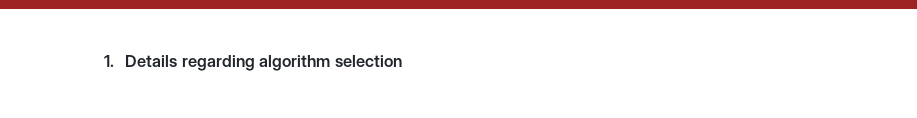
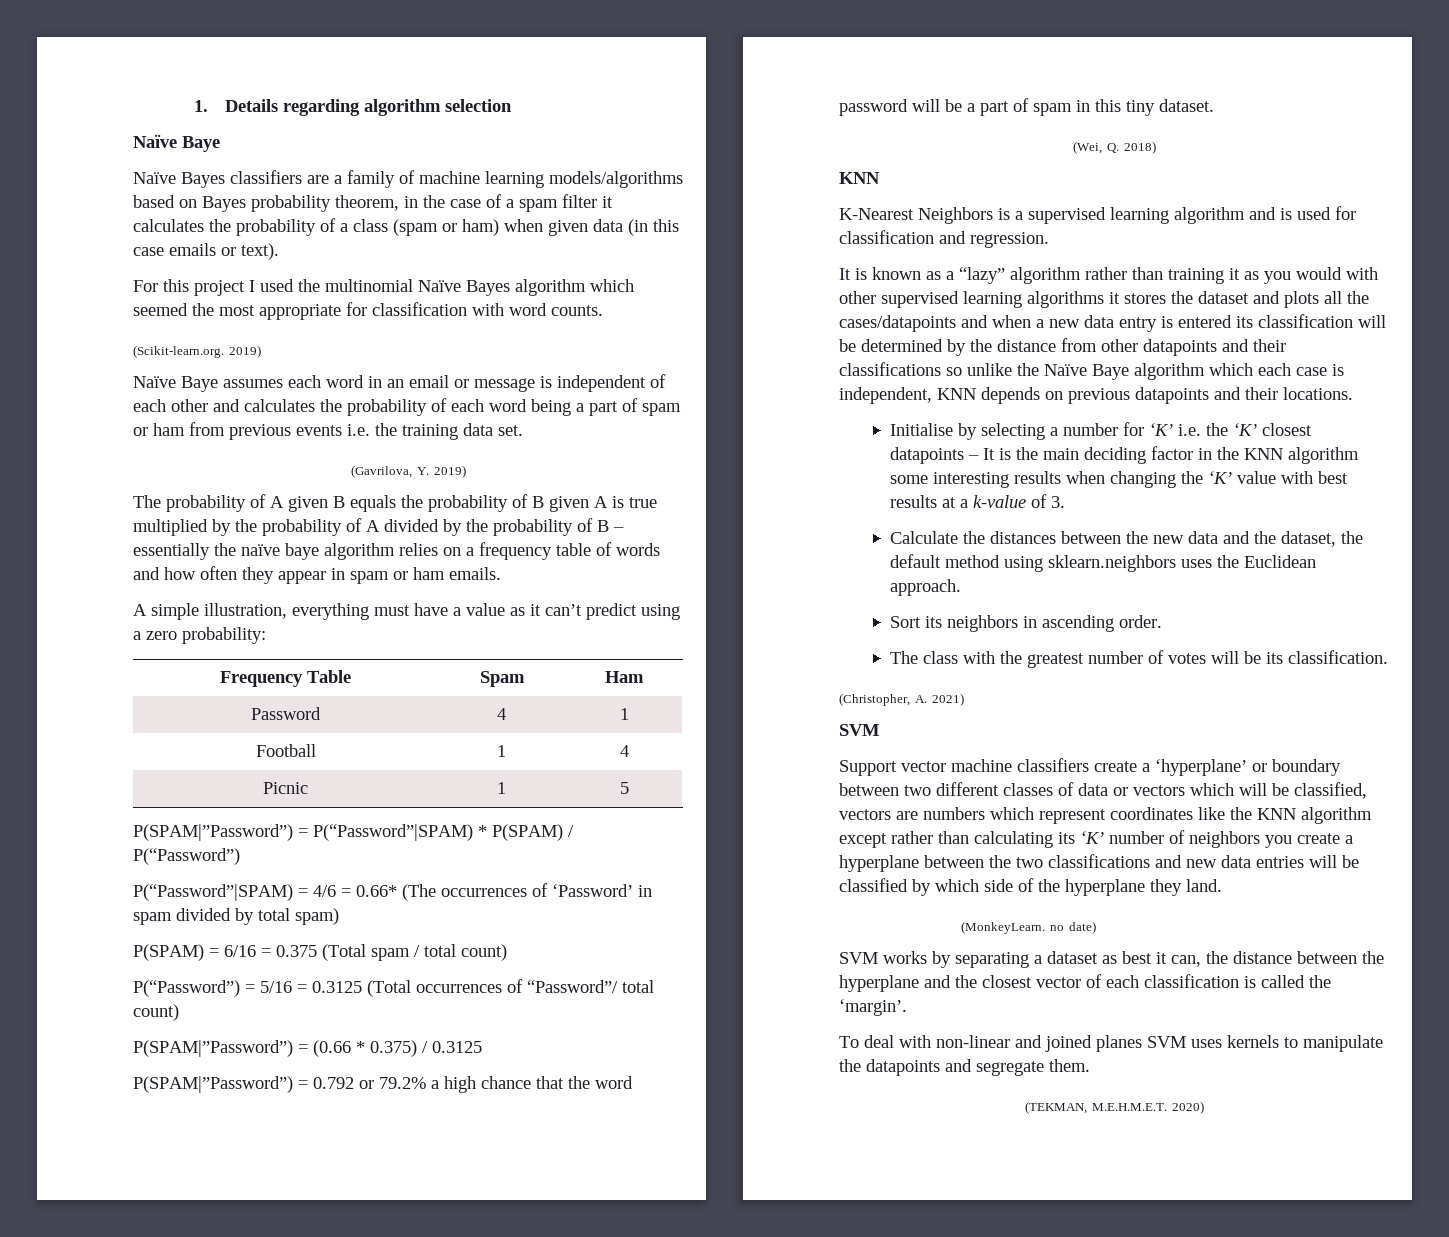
(402, 61) none -> [133,134,220,152] [133,170,683,188] [133,194,613,212] [133,218,679,236] [133,243,279,260] [133,279,634,296] [133,302,603,320] [133,345,261,358] [133,374,666,392] [133,398,681,416] [133,422,523,440] [350,465,466,478] [133,494,657,512] [133,518,624,536] [133,542,660,560] [133,566,501,584] [133,603,680,620] [133,627,266,644] [220,670,351,687] [479,671,525,687] [605,671,644,683] [251,707,321,720] [497,708,506,720] [619,708,629,720] [255,744,316,757] [497,745,506,757] [619,745,629,757] [263,782,308,794] [497,782,506,794] [619,782,629,794] [133,824,574,841] [133,848,240,865] [133,883,652,901] [133,908,339,925] [133,944,507,961] [133,979,654,997] [133,1004,179,1021] [133,1040,482,1057] [133,1076,633,1093] [839,98,1214,116] [1072,141,1156,154] [839,172,880,184] [839,206,1356,224] [839,230,1049,248] [839,267,1378,284] [839,291,1369,308] [839,314,1386,332] [839,338,1286,356] [839,362,1344,380] [839,387,1353,404] [889,422,1312,440] [889,446,1359,464] [889,471,1348,488] [889,494,1065,508] [889,531,1363,547] [889,554,1316,572] [889,579,961,596] [889,615,1162,632] [889,650,1388,668] [839,693,964,706] [839,724,879,736] [839,758,1341,776] [839,782,1367,799] [839,807,1372,824] [839,830,1353,848] [839,854,1359,872] [839,878,1222,896] [961,921,1097,934] [839,951,1384,968] [839,974,1331,992] [839,999,907,1016] [839,1035,1383,1052] [839,1059,1090,1076] [1024,1101,1204,1114] // Naïve Baye // Naïve Bayes classifiers are a family of machine learning models/algorithms based on Bayes probability theorem, in the case of a spam filter it calculates the probability of a class (spam or ham) when given data (in this case emails or text). // For this project I used the multinomial Naïve Bayes algorithm which seemed the most appropriate for classification with word counts. // (Scikit-learn.org. 2019) // Naïve Baye assumes each word in an email or message is independent of each other and calculates the probability of each word being a part of spam or ham from previous events i.e. the training data set. // (Gavrilova, Y. 2019) // The probability of A given B equals the probability of B given A is true multiplied by the probability of A divided by the probability of B – essentially the naïve baye algorithm relies on a frequency table of words and how often they appear in spam or ham emails. // A simple illustration, everything must have a value as it can’t predict using a zero probability: // Frequency Table | Spam | Ham // Password | 4 | 1 // Football | 1 | 4 // Picnic | 1 | 5 // P(SPAM|”Password”) = P(“Password”|SPAM) * P(SPAM) / P(“Password”) // P(“Password”|SPAM) = 4/6 = 0.66* (The occurrences of ‘Password’ in spam divided by total spam) // P(SPAM) = 6/16 = 0.375 (Total spam / total count) // P(“Password”) = 5/16 = 0.3125 (Total occurrences of “Password”/ total count) // P(SPAM|”Password”) = (0.66 * 0.375) / 0.3125 // P(SPAM|”Password”) = 0.792 or 79.2% a high chance that the word password will be a part of spam in this tiny dataset. // (Wei, Q. 2018) // KNN // K-Nearest Neighbors is a supervised learning algorithm and is used for classification and regression. // It is known as a “lazy” algorithm rather than training it as you would with other supervised learning algorithms it stores the dataset and plots all the cases/datapoints and when a new data entry is entered its classification will be determined by the distance from other datapoints and their classifications so unlike the Naïve Baye algorithm which each case is independent, KNN depends on previous datapoints and their locations. // Initialise by selecting a number for ‘K’ i.e. the ‘K’ closest datapoints – It is the main deciding factor in the KNN algorithm some interesting results when changing the ‘K’ value with best results at a k-value of 3. // Calculate the distances between the new data and the dataset, the default method using sklearn.neighbors uses the Euclidean approach. // Sort its neighbors in ascending order. // The class with the greatest number of votes will be its classification. // (Christopher, A. 2021) // SVM // Support vector machine classifiers create a ‘hyperplane’ or boundary between two different classes of data or vectors which will be classified, vectors are numbers which represent coordinates like the KNN algorithm except rather than calculating its ‘K’ number of neighbors you create a hyperplane between the two classifications and new data entries will be classified by which side of the hyperplane they land. // (MonkeyLearn. no date) // SVM works by separating a dataset as best it can, the distance between the hyperplane and the closest vector of each classification is called the ‘margin’. // To deal with non-linear and joined planes SVM uses kernels to manipulate the datapoints and segregate them. // (TEKMAN, M.E.H.M.E.T. 2020)

